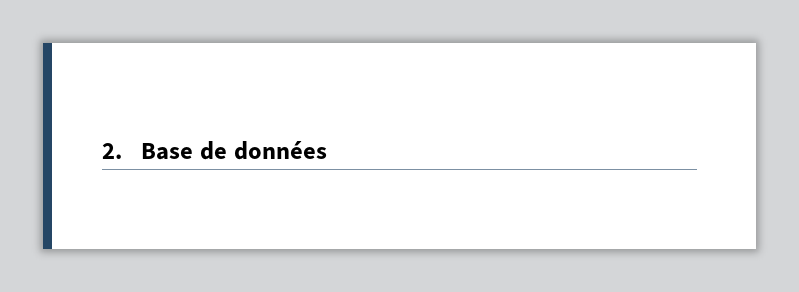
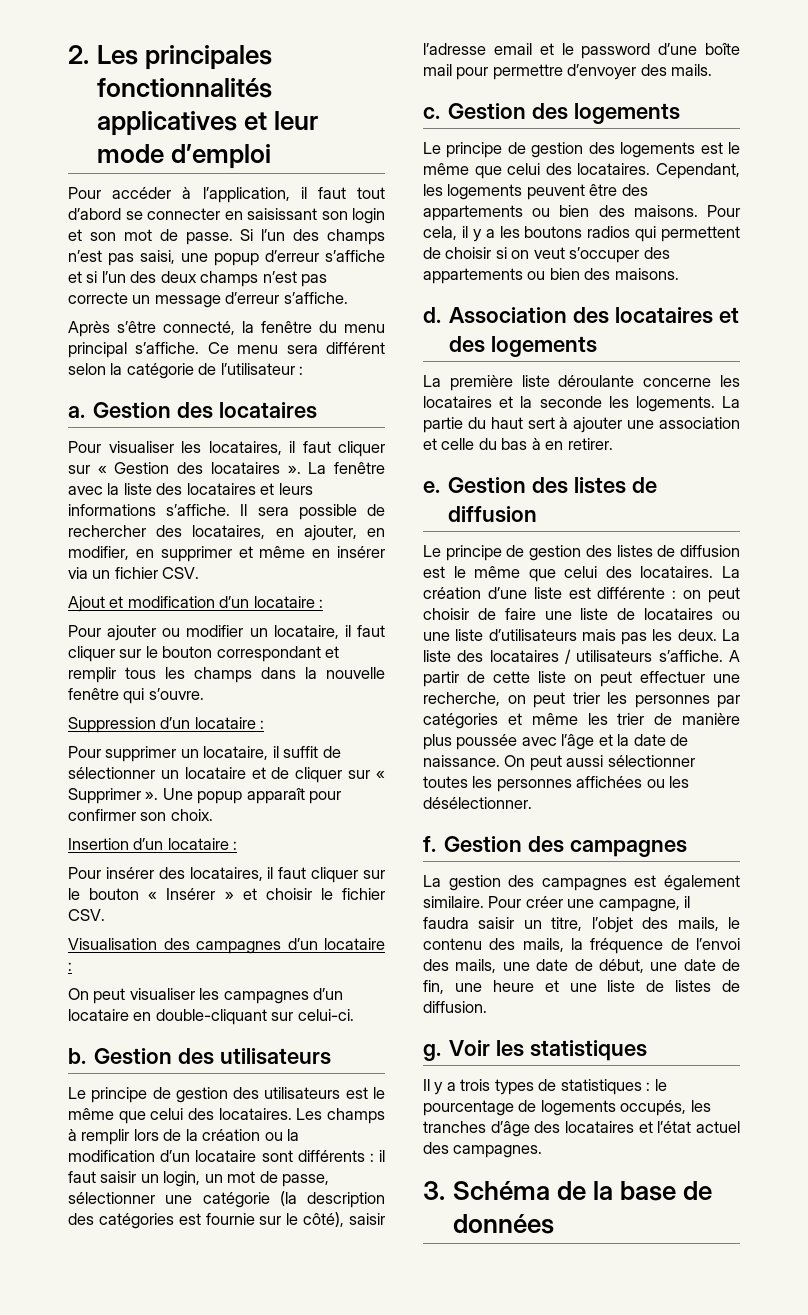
[141,143,194,160] Base -> [97,45,273,70] [97,78,273,98] [97,111,319,136] [97,144,272,169] [68,187,385,203] [68,208,385,224] [68,229,385,245] [68,250,385,266] [68,271,328,287] [68,292,348,308] [68,321,385,337] [68,342,385,358] [68,363,304,379] [68,402,318,419] [68,441,385,457] [68,462,386,474] [68,483,313,495] [68,504,386,520] [68,525,386,541] [68,546,385,562] [68,567,200,579] [68,596,324,612] [68,625,385,641] [68,646,340,662] [68,667,385,683] [68,688,204,704] [68,717,265,733] [68,746,341,762] [68,767,385,783] [68,788,342,804] [68,809,213,821] [68,838,238,850] [68,867,385,883] [68,888,385,900] [68,909,105,921] [68,938,385,954] [68,962,72,971] [68,988,344,1004] [68,1009,354,1025] [68,1048,332,1065] [68,1087,385,1103] [68,1108,385,1124] [68,1129,300,1145] [68,1150,385,1162] [68,1171,330,1187] [68,1191,385,1208] [68,1212,385,1229] [423,43,740,59] [423,64,713,80] [423,103,681,124] [423,142,740,158] [423,163,740,179] [423,184,648,200] [423,205,740,221] [423,226,740,242] [423,247,670,263] [423,268,679,284] [423,307,740,324] [449,336,598,357] [423,375,740,391] [423,396,740,412] [423,417,740,433] [423,438,613,450] [423,477,658,494] [448,506,538,523] [423,545,740,561] [423,566,740,582] [423,587,740,603] [423,608,740,620] [423,629,740,645] [423,649,740,664] [423,671,740,687] [423,692,740,708] [423,713,740,729] [423,734,689,750] [423,755,695,771] [423,776,690,792] [423,797,532,809] [423,836,688,857] [423,875,740,891] [423,896,691,912] [423,917,740,933] [423,938,740,954] [423,959,740,973] [423,980,740,994] [423,1001,487,1013] [423,1040,648,1061] [423,1079,667,1095] [423,1100,711,1116] [423,1121,740,1137] [423,1142,543,1158] [423,1181,677,1201] Les principales fonctionnalités applicatives et leur mode d’emploi // Pour accéder à l’application, il faut tout d’abord se connecter en saisissant son login et son mot de passe. Si l’un des champs n’est pas saisi, une popup d’erreur s’affiche et si l’un des deux champs n’est pas correcte un message d’erreur s’affiche. // Après s’être connecté, la fenêtre du menu principal s’affiche. Ce menu sera différent selon la catégorie de l’utilisateur : // a. Gestion des locataires // Pour visualiser les locataires, il faut cliquer sur « Gestion des locataires ». La fenêtre avec la liste des locataires et leurs informations s’affiche. Il sera possible de rechercher des locataires, en ajouter, en modifier, en supprimer et même en insérer via un fichier CSV. // Ajout et modification d’un locataire : // Pour ajouter ou modifier un locataire, il faut cliquer sur le bouton correspondant et remplir tous les champs dans la nouvelle fenêtre qui s’ouvre. // Suppression d’un locataire : // Pour supprimer un locataire, il suffit de sélectionner un locataire et de cliquer sur « Supprimer ». Une popup apparaît pour confirmer son choix. // Insertion d’un locataire : // Pour insérer des locataires, il faut cliquer sur le bouton « Insérer » et choisir le fichier CSV. // Visualisation des campagnes d’un locataire : // On peut visualiser les campagnes d’un locataire en double-cliquant sur celui-ci. // b. Gestion des utilisateurs // Le principe de gestion des utilisateurs est le même que celui des locataires. Les champs à remplir lors de la création ou la modification d’un locataire sont différents : il faut saisir un login, un mot de passe, sélectionner une catégorie (la description des catégories est fournie sur le côté), saisir l’adresse email et le password d’une boîte mail pour permettre d’envoyer des mails. // c. Gestion des logements // Le principe de gestion des logements est le même que celui des locataires. Cependant, les logements peuvent être des appartements ou bien des maisons. Pour cela, il y a les boutons radios qui permettent de choisir si on veut s’occuper des appartements ou bien des maisons. // d. Association des locataires et des logements // La première liste déroulante concerne les locataires et la seconde les logements. La partie du haut sert à ajouter une association et celle du bas à en retirer. // e. Gestion des listes de diffusion // Le principe de gestion des listes de diffusion est le même que celui des locataires. La création d’une liste est différente : on peut choisir de faire une liste de locataires ou une liste d’utilisateurs mais pas les deux. La liste des locataires / utilisateurs s’affiche. A partir de cette liste on peut effectuer une recherche, on peut trier les personnes par catégories et même les trier de manière plus poussée avec l’âge et la date de naissance. On peut aussi sélectionner toutes les personnes affichées ou les désélectionner. // f. Gestion des campagnes // La gestion des campagnes est également similaire. Pour créer une campagne, il faudra saisir un titre, l’objet des mails, le contenu des mails, la fréquence de l’envoi des mails, une date de début, une date de fin, une heure et une liste de listes de diffusion. // g. Voir les statistiques // Il y a trois types de statistiques : le pourcentage de logements occupés, les tranches d’âge des locataires et l’état actuel des campagnes. // 3. Schéma de la base

